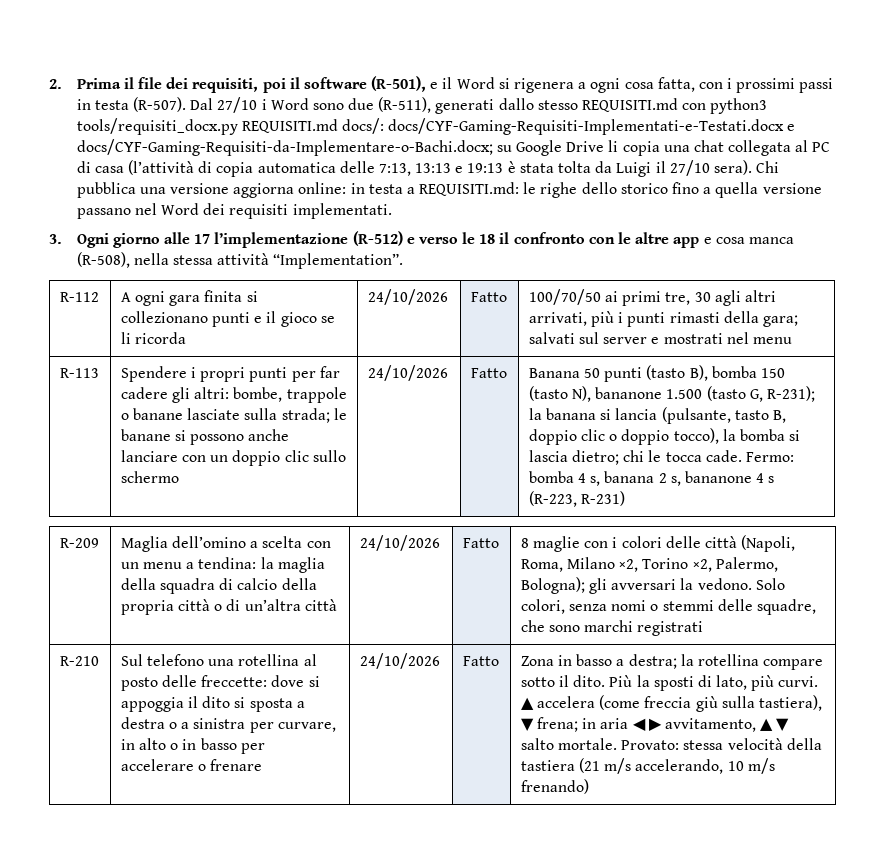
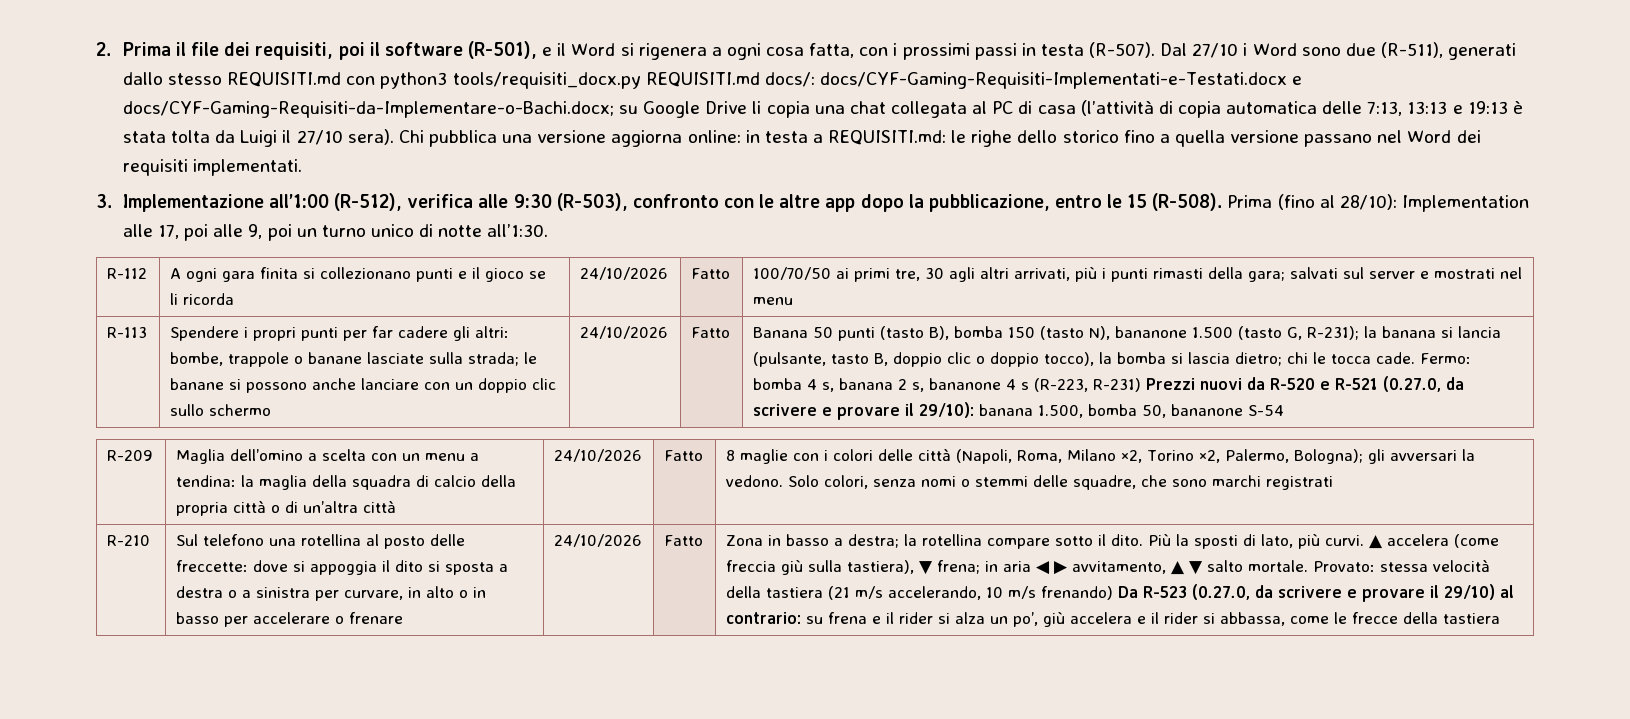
[76,231,510,248] Ogni giorno alle 17 l’implementazione (R-512) e verso le 18 il -> [122,193,628,212] Implementazione all’1:00 (R-512), verifica alle 9:30 (R-503),
[703,237,794,244] [76,252,404,269] e cosa manca (R-508), nella stessa attività “Implementation”. -> [860,193,1529,212] [122,224,549,241] dopo la pubblicazione, entro le 15 (R-508). Prima (fino al 28/10): Implementation alle 17, poi alle 9, poi un turno unico di notte all’1:30.
(625, 498) none -> [1146,376,1465,392] [753,402,1285,420] Prezzi nuovi da R-520 e R-521 (0.27.0, da scrivere e provare il 29/10): banana 1.500, bomba 50, bananone S-54
(589, 786) none -> [1118,584,1515,602] [726,612,1501,627] Da R-523 (0.27.0, da scrivere e provare il 29/10) al contrario: su frena e il rider si alza un po’, giù accelera e il rider si abbassa, come le frecce della tastiera

